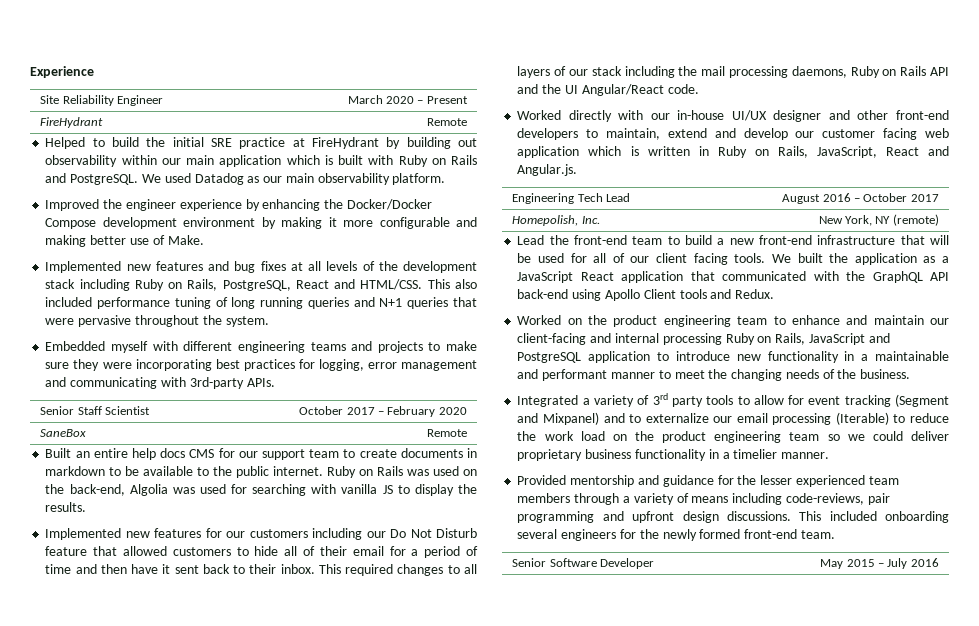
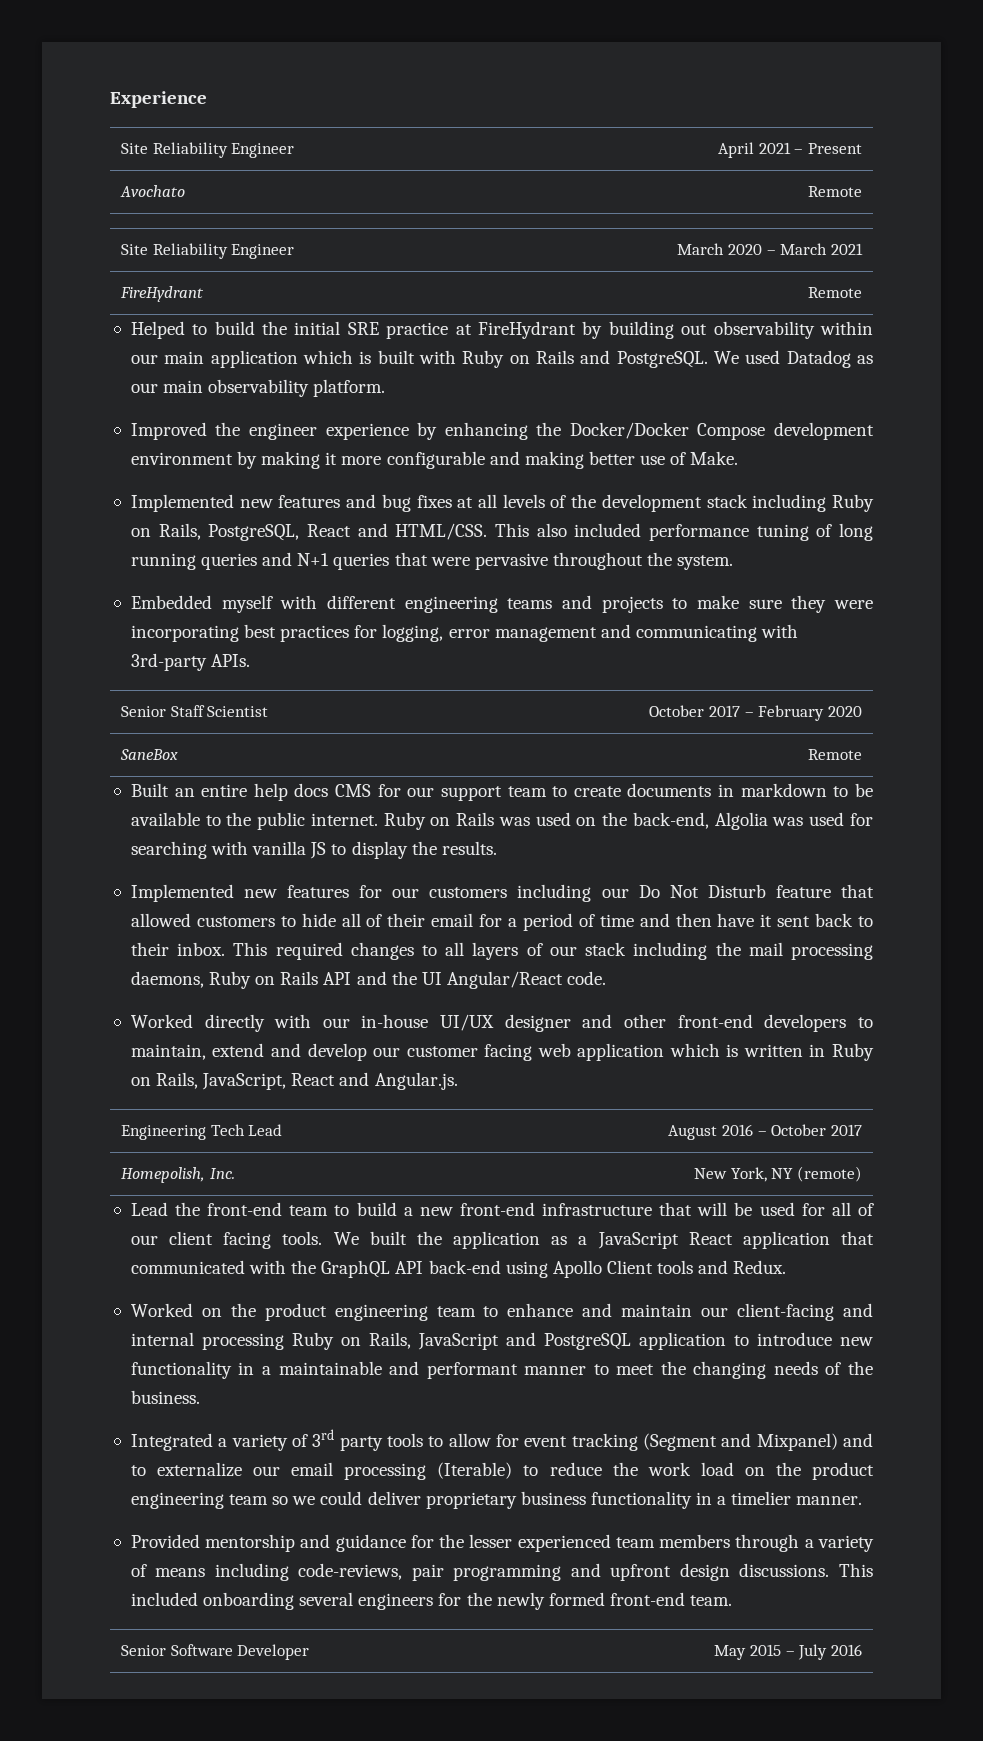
(94, 72) none -> [121,142,295,158] [718,142,862,158] [120,185,186,197] [807,186,862,197] // Site Reliability Engineer | April 2021 – Present // Avochato | Remote
[426,96,468,104] Present -> [780,243,863,255] March 2021

